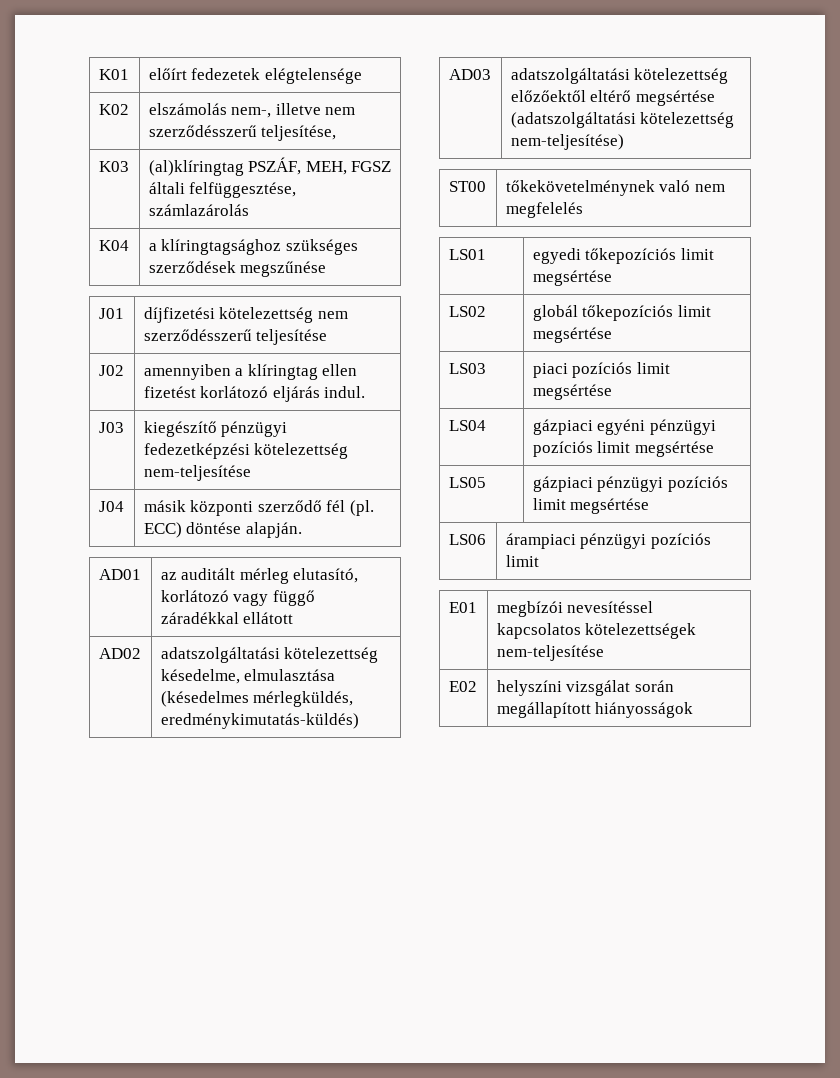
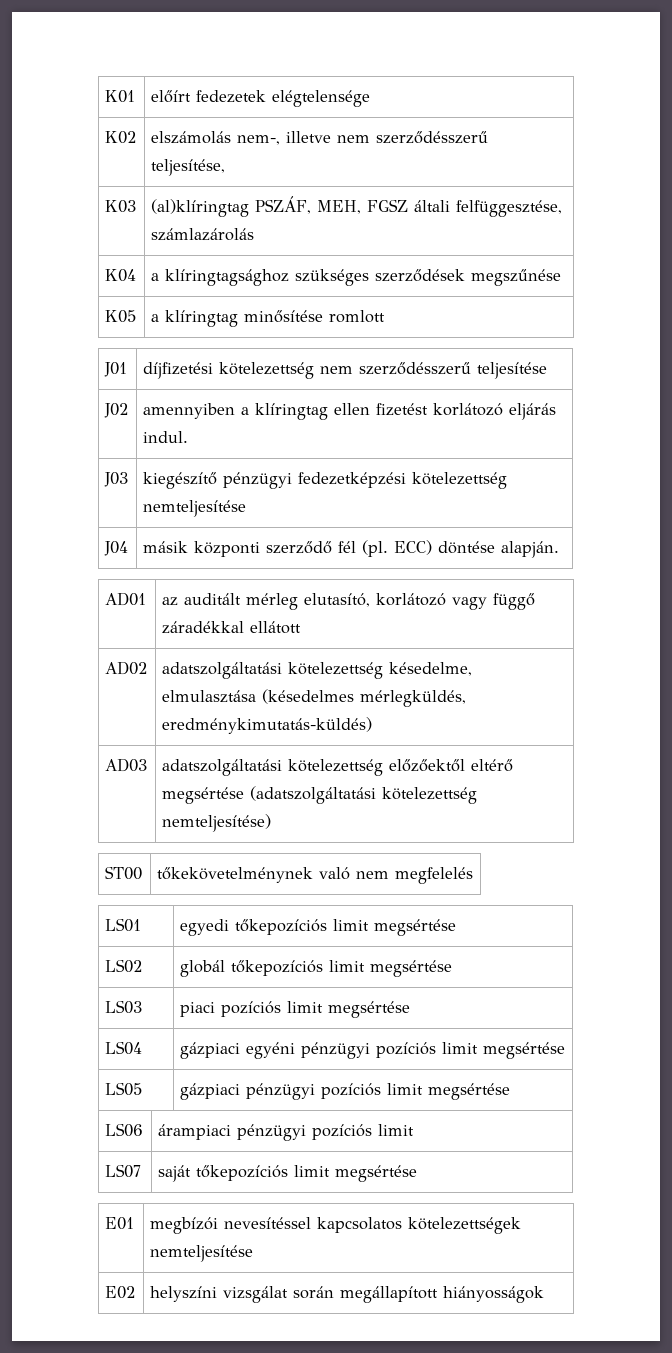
(327, 269) none -> [105,310,137,323] [151,310,386,327] // K05 | a klíringtag minősítése romlott
[143,465,251,481] nem-teljesítése -> [143,500,247,517] nemteljesítése
[510,134,624,150] nem-teljesítése) -> [162,814,272,832] nemteljesítése)
(539, 561) none -> [105,1164,142,1178] [158,1165,418,1182] // LS07 | saját tőkepozíciós limit megsértése
[496,645,604,661] nem-teljesítése -> [150,1245,254,1262] nemteljesítése

